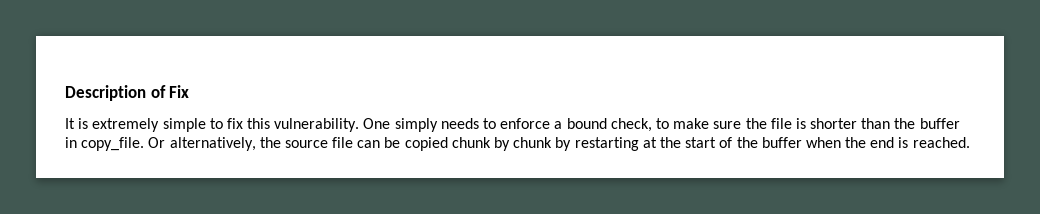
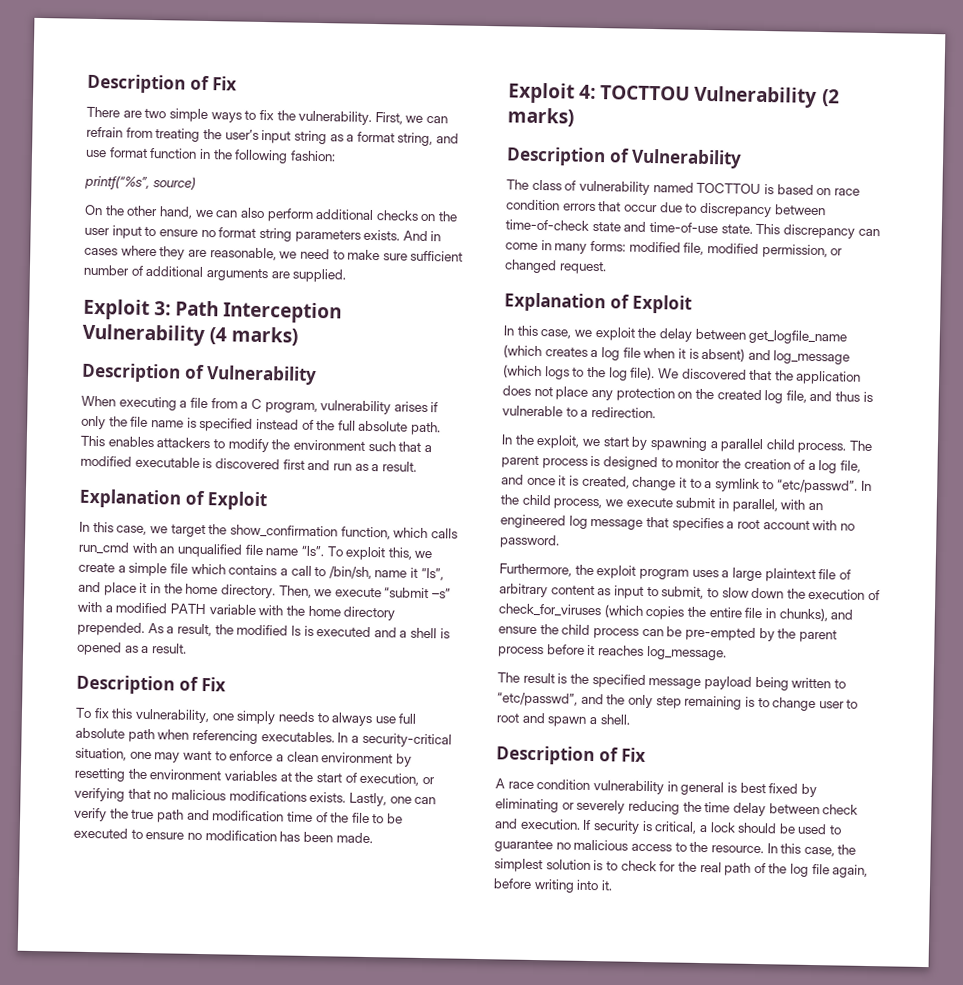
[65,85,190,101] [65,118,960,132] [65,137,970,151] Description of Fix // It is extremely simple to fix this vulnerability. One simply needs to enforce a bound check, to make sure the file is shorter than the buffer in copy_file. Or alternatively, the source file can be copied chunk by chunk by restarting at the start of the buffer when the end is reached. -> [87,73,238,94] [86,106,449,125] [86,126,460,147] [85,147,336,164] [84,174,196,190] [84,204,459,222] [84,225,442,243] [84,245,464,262] [83,264,347,283] [83,298,343,324] [82,323,299,346] [81,362,318,386] [81,395,439,415] [81,415,442,436] [80,435,432,453] [80,455,417,472] [79,488,268,511] [79,521,458,540] [78,541,433,561] [78,562,444,581] [78,581,452,599] [77,601,396,621] [77,621,450,639] [77,641,187,656] [76,674,227,695] [75,707,418,727] [75,727,452,748] [75,747,412,767] [74,767,435,786] [74,787,437,807] [74,807,404,824] [73,827,373,844] [508,82,840,108] [507,107,574,127] [506,146,743,169] [506,179,860,196] [506,199,826,218] [505,219,880,239] [505,240,844,259] [504,259,607,275] [504,292,693,314] [503,325,848,345] [503,344,851,365] [503,364,862,385] [502,385,873,404] [502,405,656,419] [501,434,873,454] [501,455,862,474] [501,474,872,494] [500,494,823,513] [500,514,855,532] [500,534,560,549] [499,563,851,583] [499,583,881,601] [498,603,854,622] [498,624,837,643] [498,644,727,661] [497,672,846,691] [497,692,859,712] [496,712,631,727] [496,745,647,766] [495,778,817,798] [495,798,859,817] [494,818,843,835] [494,839,857,857] [494,858,869,879] [493,878,613,893] Description of Fix // There are two simple ways to fix the vulnerability. First, we can refrain from treating the user’s input string as a format string, and use format function in the following fashion: // printf(“%s”, source) // On the other hand, we can also perform additional checks on the user input to ensure no format string parameters exists. And in cases where they are reasonable, we need to make sure sufficient number of additional arguments are supplied. // Exploit 3: Path Interception Vulnerability (4 marks) // Description of Vulnerability // When executing a file from a C program, vulnerability arises if only the file name is specified instead of the full absolute path. This enables attackers to modify the environment such that a modified executable is discovered first and run as a result. // Explanation of Exploit // In this case, we target the show_confirmation function, which calls run_cmd with an unqualified file name “ls”. To exploit this, we create a simple file which contains a call to /bin/sh, name it “ls”, and place it in the home directory. Then, we execute “submit –s” with a modified PATH variable with the home directory prepended. As a result, the modified ls is executed and a shell is opened as a result. // Description of Fix // To fix this vulnerability, one simply needs to always use full absolute path when referencing executables. In a security-critical situation, one may want to enforce a clean environment by resetting the environment variables at the start of execution, or verifying that no malicious modifications exists. Lastly, one can verify the true path and modification time of the file to be executed to ensure no modification has been made. // Exploit 4: TOCTTOU Vulnerability (2 marks) // Description of Vulnerability // The class of vulnerability named TOCTTOU is based on race condition errors that occur due to discrepancy between time-of-check state and time-of-use state. This discrepancy can come in many forms: modified file, modified permission, or changed request. // Explanation of Exploit // In this case, we exploit the delay between get_logfile_name (which creates a log file when it is absent) and log_message (which logs to the log file). We discovered that the application does not place any protection on the created log file, and thus is vulnerable to a redirection. // In the exploit, we start by spawning a parallel child process. The parent process is designed to monitor the creation of a log file, and once it is created, change it to a symlink to “etc/passwd”. In the child process, we execute submit in parallel, with an engineered log message that specifies a root account with no password. // Furthermore, the exploit program uses a large plaintext file of arbitrary content as input to submit, to slow down the execution of check_for_viruses (which copies the entire file in chunks), and ensure the child process can be pre-empted by the parent process before it reaches log_message. // The result is the specified message payload being written to “etc/passwd”, and the only step remaining is to change user to root and spawn a shell. // Description of Fix // A race condition vulnerability in general is best fixed by eliminating or severely reducing the time delay between check and execution. If security is critical, a lock should be used to guarantee no malicious access to the resource. In this case, the simplest solution is to check for the real path of the log file again, before writing into it.

